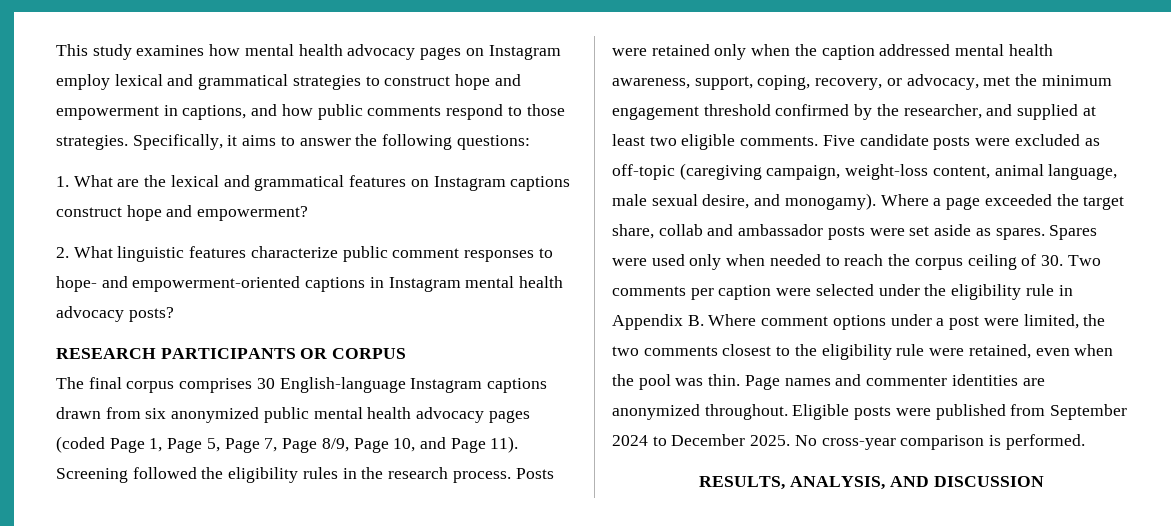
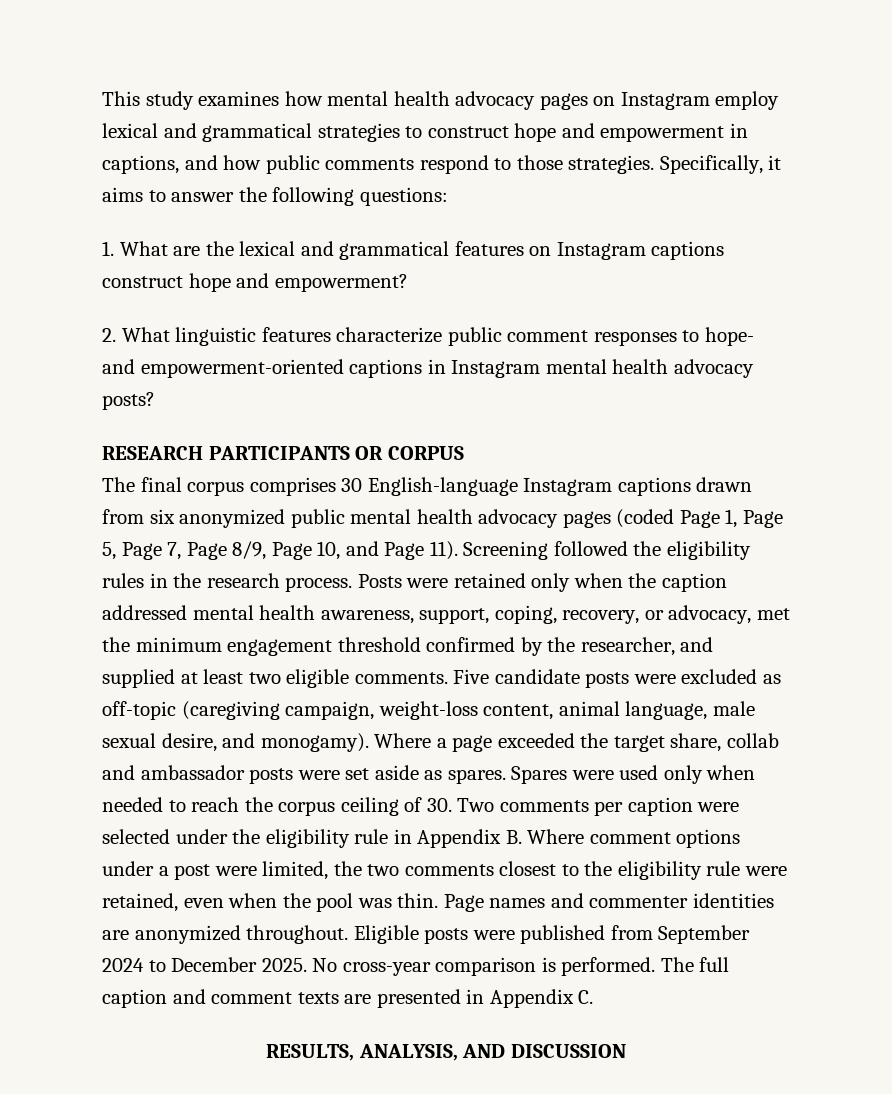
(1085, 442) none -> [660,957,730,972] [102,989,594,1008] The full caption and comment texts are presented in Appendix C.

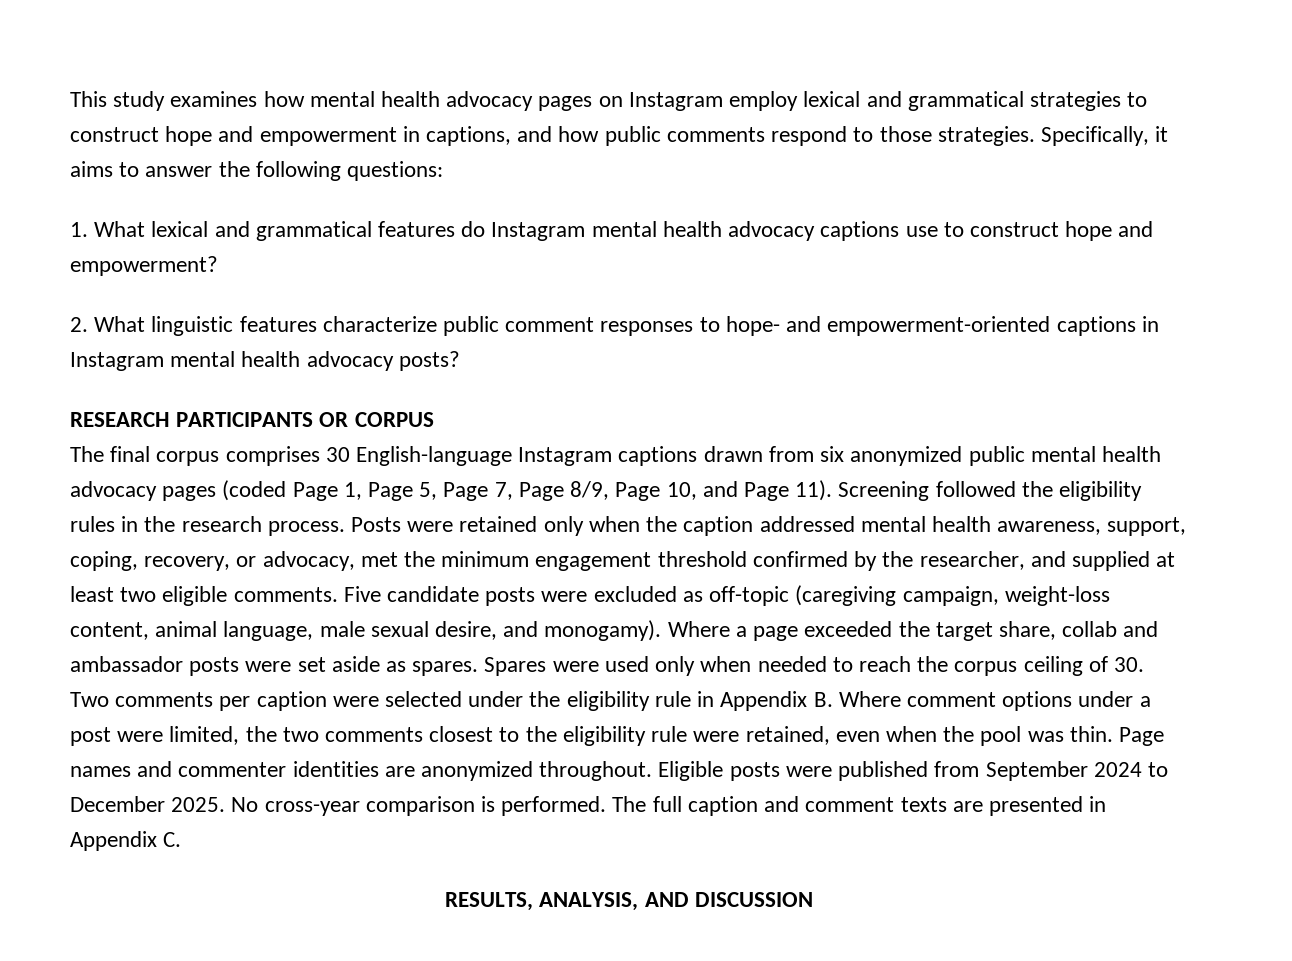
[173,241,234,256] are the -> (146, 229) none
[529,241,725,260] on Instagram captions -> [461,221,964,241] do Instagram mental health advocacy captions use to

